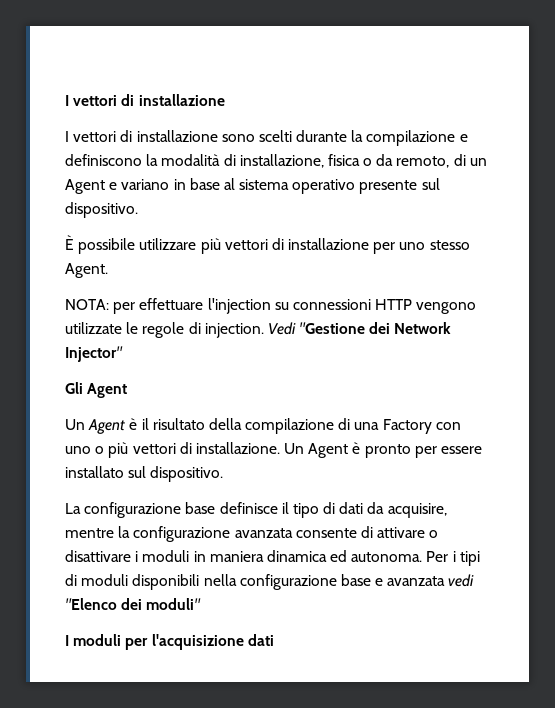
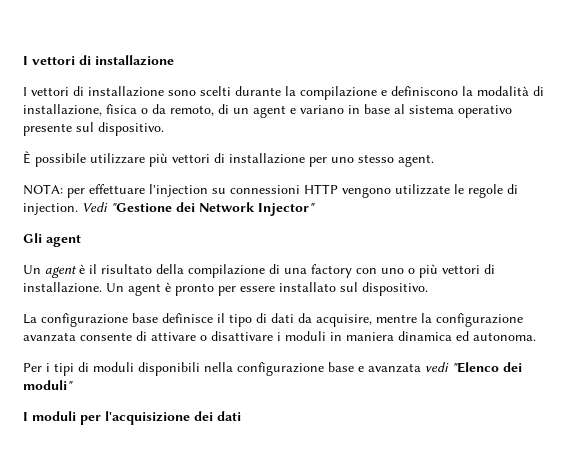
[65,179,105,194] Agent -> [253,105,286,118] agent
[65,263,108,278] Agent. -> [398,154,434,167] agent.
[87,383,128,398] [65,419,126,434] Agent // Un Agent -> [46,234,81,247] [23,265,77,278] agent // Un agent
[382,419,432,434] Factory -> [311,264,352,278] factory
[308,443,349,458] Agent -> [128,283,161,296] agent
(423, 557) none -> (536, 336) //
(244, 642) none -> [194,411,213,421] dei

